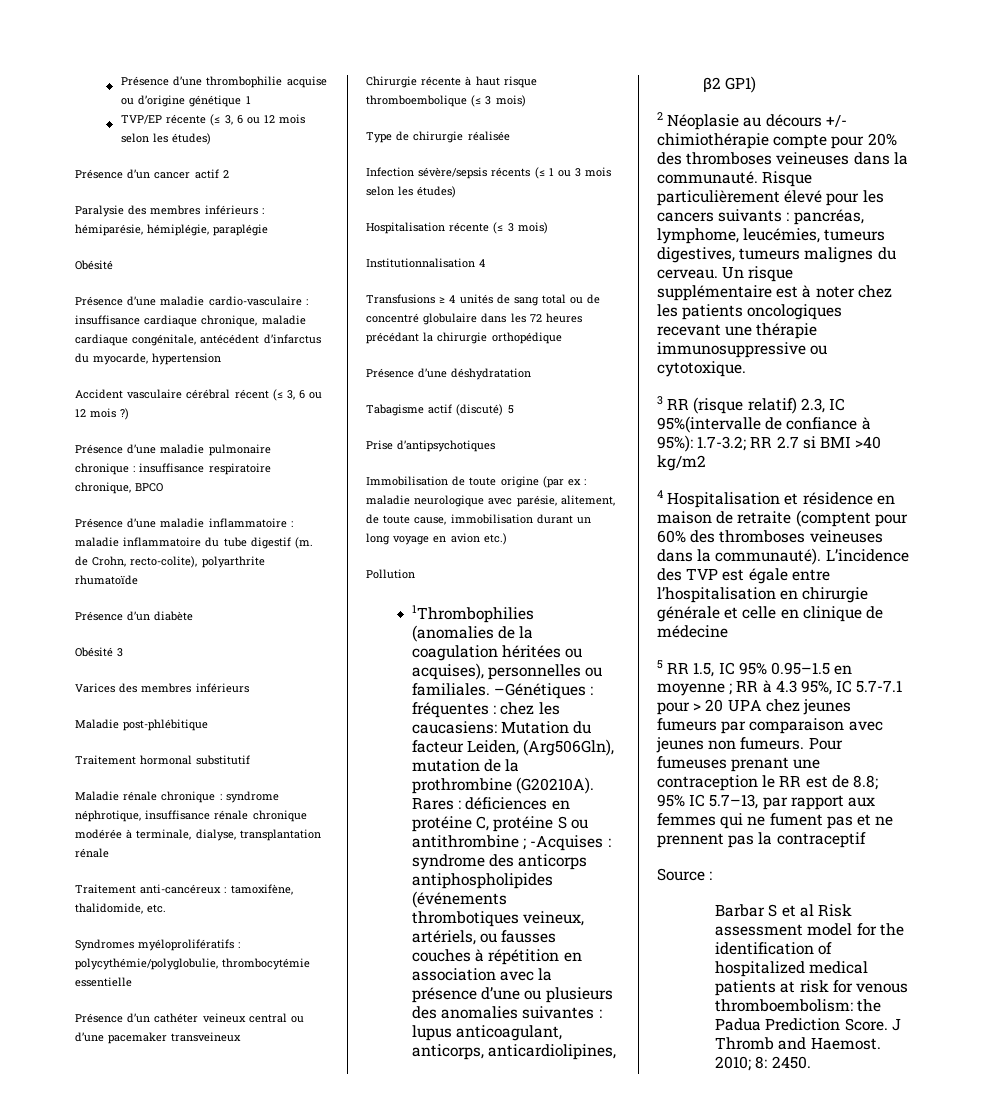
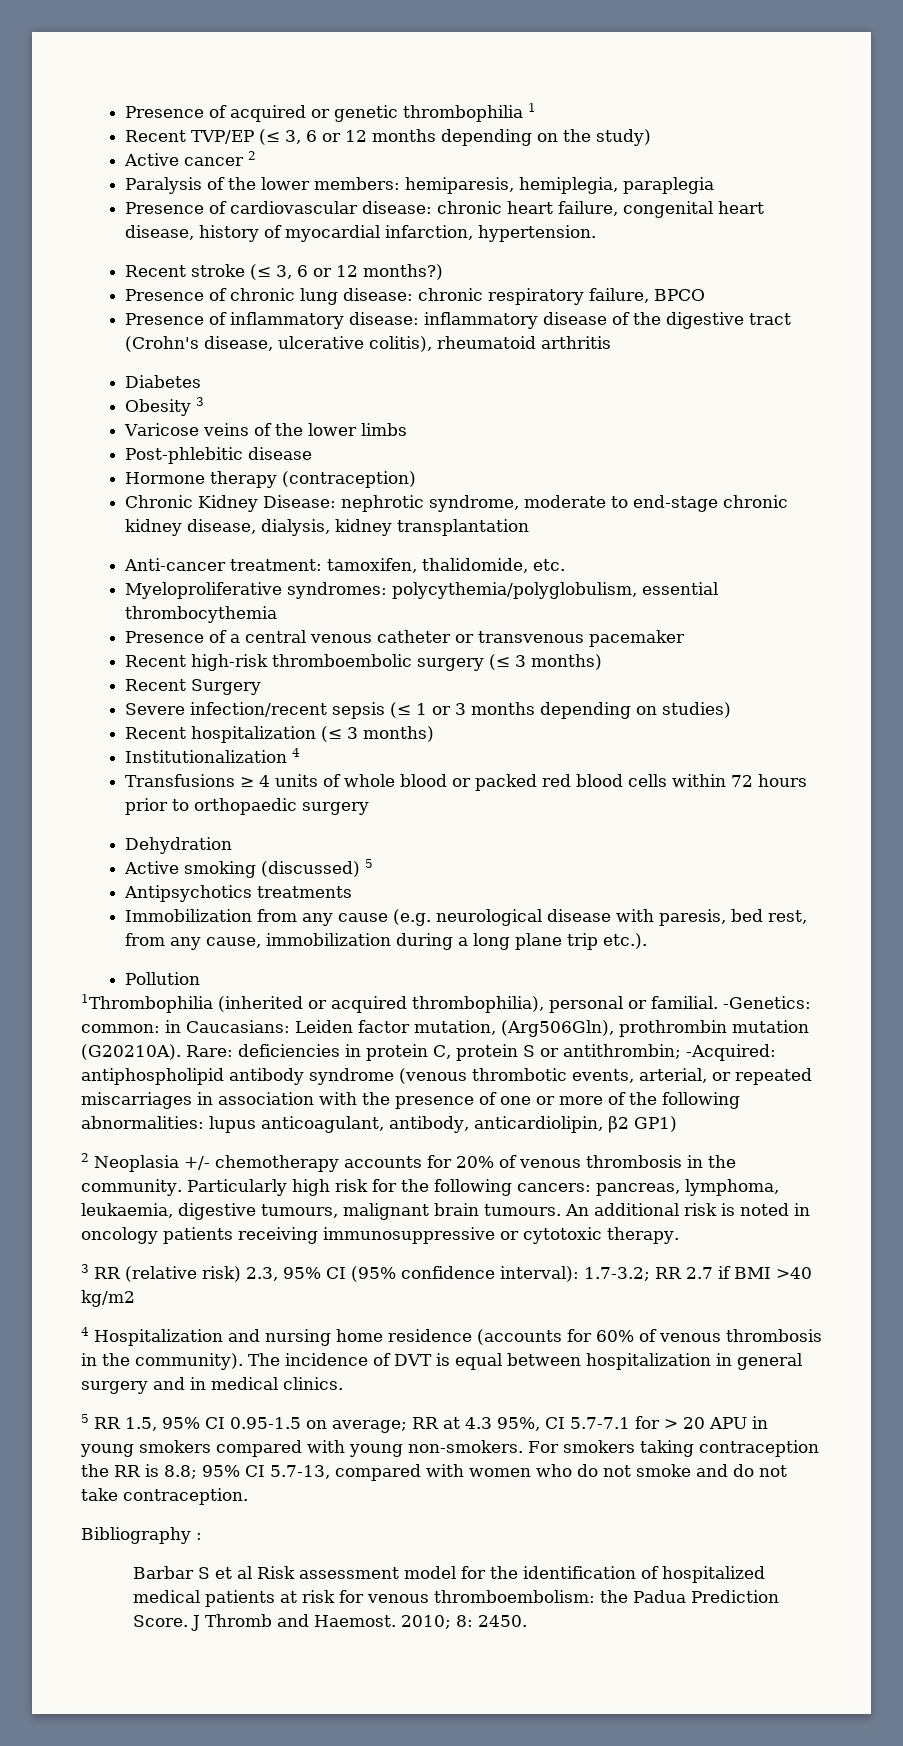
[121,76,327,88] [121,95,242,107] Présence d’une thrombophilie acquise ou d’origine génétique -> [125,105,524,122] Presence of acquired or genetic thrombophilia
[121,114,306,126] [121,133,212,145] [75,169,229,179] [75,205,264,217] [75,224,269,236] [75,260,113,270] [75,296,308,306] [75,315,306,327] [75,334,321,346] [75,353,222,365] [75,389,323,401] [75,408,130,420] [75,444,271,456] [75,463,271,475] [75,482,164,494] [75,518,293,528] [75,537,313,549] [75,556,265,568] [75,575,138,585] [75,611,194,621] [75,647,124,657] [75,683,249,693] [75,719,209,731] [75,755,251,765] [75,791,279,803] [75,810,307,822] [75,829,321,841] [75,848,109,858] [75,884,293,895] [75,903,167,914] [75,939,241,951] [75,958,311,970] [75,977,132,987] [75,1013,304,1023] [75,1032,242,1044] [366,76,537,88] [366,95,526,107] [366,131,510,143] [366,167,612,179] [366,186,457,198] [366,222,548,234] [366,258,486,268] [366,294,601,306] [366,313,582,325] [366,332,562,344] [366,368,532,380] [366,404,514,416] [366,440,496,452] [366,476,587,488] [366,495,615,507] [366,514,591,525] [366,533,507,545] [366,569,415,579] [412,605,535,623] [412,625,534,642] [412,645,583,661] [412,663,603,680] [412,683,594,699] [412,702,560,718] [412,721,592,734] [412,739,615,756] [412,759,520,772] [412,777,595,794] [412,797,570,810] [412,816,588,832] [412,835,611,851] [412,854,588,870] [412,873,554,889] [412,891,508,908] [412,911,585,927] [412,930,557,945] [412,949,582,965] [412,968,553,981] [412,987,613,1003] [412,1006,602,1019] [412,1025,563,1041] [412,1044,617,1060] [703,76,757,93] [657,112,847,130] [657,133,897,149] [657,152,908,165] [657,171,813,187] [657,190,884,206] [657,209,864,225] [657,228,886,244] [657,247,896,263] [657,266,794,282] [657,285,892,301] [657,304,843,320] [657,323,818,339] [657,342,828,358] [657,361,746,377] [657,396,845,414] [657,416,871,433] [657,435,693,452] TVP/EP récente (≤ 3, 6 ou 12 mois selon les études) // Présence d’un cancer actif 2 // Paralysie des membres inférieurs : hémiparésie, hémiplégie, paraplégie // Obésité // Présence d’une maladie cardio-vasculaire : insuffisance cardiaque chronique, maladie cardiaque congénitale, antécédent d’infarctus du myocarde, hypertension // Accident vasculaire cérébral récent (≤ 3, 6 ou 12 mois ?) // Présence d’une maladie pulmonaire chronique : insuffisance respiratoire chronique, BPCO // Présence d’une maladie inflammatoire : maladie inflammatoire du tube digestif (m. de Crohn, recto-colite), polyarthrite rhumatoïde // Présence d’un diabète // Obésité 3 // Varices des membres inférieurs // Maladie post-phlébitique // Traitement hormonal substitutif // Maladie rénale chronique : syndrome néphrotique, insuffisance rénale chronique modérée à terminale, dialyse, transplantation rénale // Traitement anti-cancéreux : tamoxifène, thalidomide, etc. // Syndromes myéloprolifératifs : polycythémie/polyglobulie, thrombocytémie essentielle // Présence d’un cathéter veineux central ou d’une pacemaker transveineux // Chirurgie récente à haut risque thromboembolique (≤ 3 mois) // Type de chirurgie réalisée // Infection sévère/sepsis récents (≤ 1 ou 3 mois selon les études) // Hospitalisation récente (≤ 3 mois) // Institutionnalisation 4 // Transfusions ≥ 4 unités de sang total ou de concentré globulaire dans les 72 heures précédant la chirurgie orthopédique // Présence d’une déshydratation // Tabagisme actif (discuté) 5 // Prise d’antipsychotiques // Immobilisation de toute origine (par ex : maladie neurologique avec parésie, alitement, de toute cause, immobilisation durant un long voyage en avion etc.) // Pollution // 1Thrombophilies (anomalies de la coagulation héritées ou acquises), personnelles ou familiales. –Génétiques : fréquentes : chez les caucasiens: Mutation du facteur Leiden, (Arg506Gln), mutation de la prothrombine (G20210A). Rares : déficiences en protéine C, protéine S ou antithrombine ; -Acquises : syndrome des anticorps antiphospholipides (événements thrombotiques veineux, artériels, ou fausses couches à répétition en association avec la présence d’une ou plusieurs des anomalies suivantes : lupus anticoagulant, anticorps, anticardiolipines, β2 GP1) // 2 Néoplasie au décours +/- chimiothérapie compte pour 20% des thromboses veineuses dans la communauté. Risque particulièrement élevé pour les cancers suivants : pancréas, lymphome, leucémies, tumeurs digestives, tumeurs malignes du cerveau. Un risque supplémentaire est à noter chez les patients oncologiques recevant une thérapie immunosuppressive ou cytotoxique. // 3 RR (risque relatif) 2.3, IC 95%(intervalle de confiance à 95%): -> [125,129,652,146] [124,151,257,166] [125,177,715,194] [125,201,765,218] [125,225,597,242] [125,264,444,280] [125,288,706,305] [125,312,792,329] [125,336,612,352] [125,375,202,388] [125,397,205,416] [124,423,408,436] [125,447,313,464] [125,471,417,488] [125,495,789,512] [125,519,530,536] [124,558,566,573] [125,582,719,599] [125,606,278,623] [125,630,686,647] [125,654,603,671] [125,679,262,695] [125,702,732,719] [125,726,435,743] [125,748,301,763] [125,774,808,791] [125,798,370,815] [125,837,233,854] [124,859,374,878] [124,885,353,902] [125,909,808,926] [125,933,648,950] [125,972,201,985] [81,994,811,1013] [81,1020,809,1037] [81,1044,776,1061] [81,1068,812,1085] [81,1092,740,1109] [81,1116,677,1133] [81,1153,736,1172] [81,1179,779,1196] [81,1203,810,1220] [81,1227,679,1244] [81,1264,579,1282] Recent TVP/EP (≤ 3, 6 or 12 months depending on the study) // Active cancer 2 // Paralysis of the lower members: hemiparesis, hemiplegia, paraplegia // Presence of cardiovascular disease: chronic heart failure, congenital heart disease, history of myocardial infarction, hypertension. // Recent stroke (≤ 3, 6 or 12 months?) // Presence of chronic lung disease: chronic respiratory failure, BPCO // Presence of inflammatory disease: inflammatory disease of the digestive tract (Crohn's disease, ulcerative colitis), rheumatoid arthritis // Diabetes // Obesity 3 // Varicose veins of the lower limbs // Post-phlebitic disease // Hormone therapy (contraception) // Chronic Kidney Disease: nephrotic syndrome, moderate to end-stage chronic kidney disease, dialysis, kidney transplantation // Anti-cancer treatment: tamoxifen, thalidomide, etc. // Myeloproliferative syndromes: polycythemia/polyglobulism, essential thrombocythemia // Presence of a central venous catheter or transvenous pacemaker // Recent high-risk thromboembolic surgery (≤ 3 months) // Recent Surgery // Severe infection/recent sepsis (≤ 1 or 3 months depending on studies) // Recent hospitalization (≤ 3 months) // Institutionalization 4 // Transfusions ≥ 4 units of whole blood or packed red blood cells within 72 hours prior to orthopaedic surgery // Dehydration // Active smoking (discussed) 5 // Antipsychotics treatments // Immobilization from any cause (e.g. neurological disease with paresis, bed rest, from any cause, immobilization during a long plane trip etc.). // Pollution // 1Thrombophilia (inherited or acquired thrombophilia), personal or familial. -Genetics: common: in Caucasians: Leiden factor mutation, (Arg506Gln), prothrombin mutation (G20210A). Rare: deficiencies in protein C, protein S or antithrombin; -Acquired: antiphospholipid antibody syndrome (venous thrombotic events, arterial, or repeated miscarriages in association with the presence of one or more of the following abnormalities: lupus anticoagulant, antibody, anticardiolipin, β2 GP1) // 2 Neoplasia +/- chemotherapy accounts for 20% of venous thrombosis in the community. Particularly high risk for the following cancers: pancreas, lymphoma, leukaemia, digestive tumours, malignant brain tumours. An additional risk is noted in oncology patients receiving immunosuppressive or cytotoxic therapy. // 3 RR (relative risk) 2.3, 95% CI (95% confidence interval):
[802,436,816,449] si -> [718,1266,731,1279] if
[667,492,895,508] [657,510,908,527] [657,530,883,543] [657,548,909,565] [657,568,830,584] [657,587,869,603] [657,606,883,622] [657,625,728,638] [657,660,853,677] [657,680,903,696] [657,699,851,715] [657,718,883,734] [656,737,843,753] [657,756,821,772] [657,775,878,791] [657,794,875,810] [657,813,894,829] [657,832,866,848] [657,868,705,881] Hospitalisation et résidence en maison de retraite (comptent pour 60% des thromboses veineuses dans la communauté). L’incidence des TVP est égale entre l’hospitalisation en chirurgie générale et celle en clinique de médecine // 5 RR 1.5, IC 95% 0.95–1.5 en moyenne ; RR à 4.3 95%, IC 5.7-7.1 pour > 20 UPA chez jeunes fumeurs par comparaison avec jeunes non fumeurs. Pour fumeuses prenant une contraception le RR est de 8.8; 95% IC 5.7–13, par rapport aux femmes qui ne fument pas et ne prennent pas la contraceptif // Source -> [94,1329,822,1346] [81,1353,802,1370] [81,1377,343,1394] [81,1414,768,1433] [80,1440,819,1457] [81,1464,787,1481] [81,1488,248,1505] [81,1527,191,1544] Hospitalization and nursing home residence (accounts for 60% of venous thrombosis in the community). The incidence of DVT is equal between hospitalization in general surgery and in medical clinics. // 5 RR 1.5, 95% CI 0.95-1.5 on average; RR at 4.3 95%, CI 5.7-7.1 for > 20 APU in young smokers compared with young non-smokers. For smokers taking contraception the RR is 8.8; 95% CI 5.7-13, compared with women who do not smoke and do not take contraception. // Bibliography

